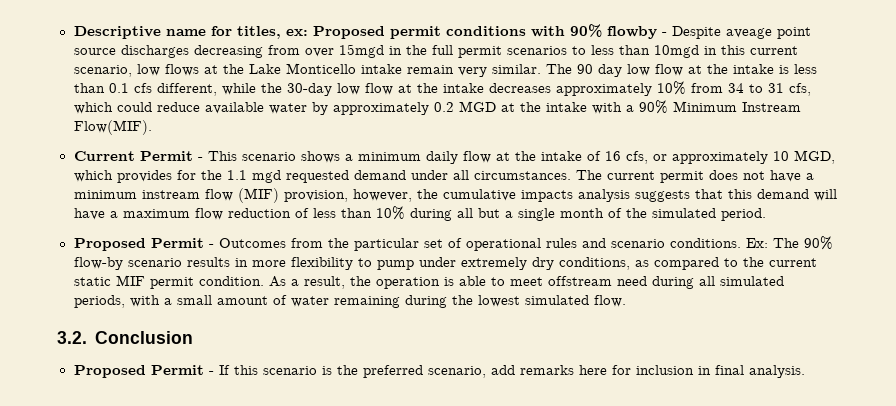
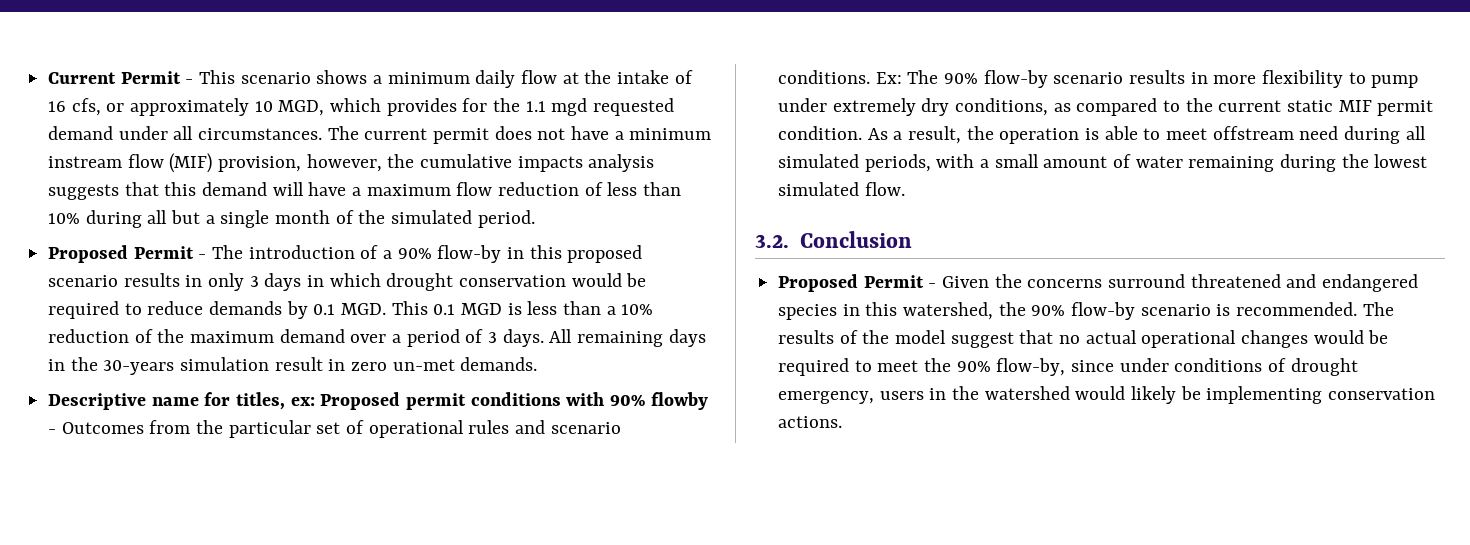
[73,24,811,39] [73,44,798,58] [73,63,817,77] [73,81,811,96] [73,100,801,115] [73,120,152,135] Descriptive name for titles, ex: Proposed permit conditions with 90% flowby - Despite aveage point source discharges decreasing from over 15mgd in the full permit scenarios to less than 10mgd in this current scenario, low flows at the Lake Monticello intake remain very similar. The 90 day low flow at the intake is less than 0.1 cfs different, while the 30-day low flow at the intake decreases approximately 10% from 34 to 31 cfs, which could reduce available water by approximately 0.2 MGD at the intake with a 90% Minimum Instream Flow(MIF). // -> (48, 78) none
(214, 246) none -> [212,245,643,263] [48,273,647,291] [48,301,654,319] [48,329,706,347] [48,357,538,375] [48,392,708,410] [48,429,57,434] The introduction of a 90% flow-by in this proposed scenario results in only 3 days in which drought conservation would be required to reduce demands by 0.1 MGD. This 0.1 MGD is less than a 10% reduction of the maximum demand over a period of 3 days. All remaining days in the 30-years simulation result in zero un-met demands. // Descriptive name for titles, ex: Proposed permit conditions with 90% flowby -
[218,365,805,378] If this scenario is the preferred scenario, add remarks here for inclusion in final analysis. -> [942,274,1419,292] [778,302,1394,320] [778,330,1389,348] [778,358,1358,376] [778,386,1436,404] [778,416,843,428] Given the concerns surround threatened and endangered species in this watershed, the 90% flow-by scenario is recommended. The results of the model suggest that no actual operational changes would be required to meet the 90% flow-by, since under conditions of drought emergency, users in the watershed would likely be implementing conservation actions.

